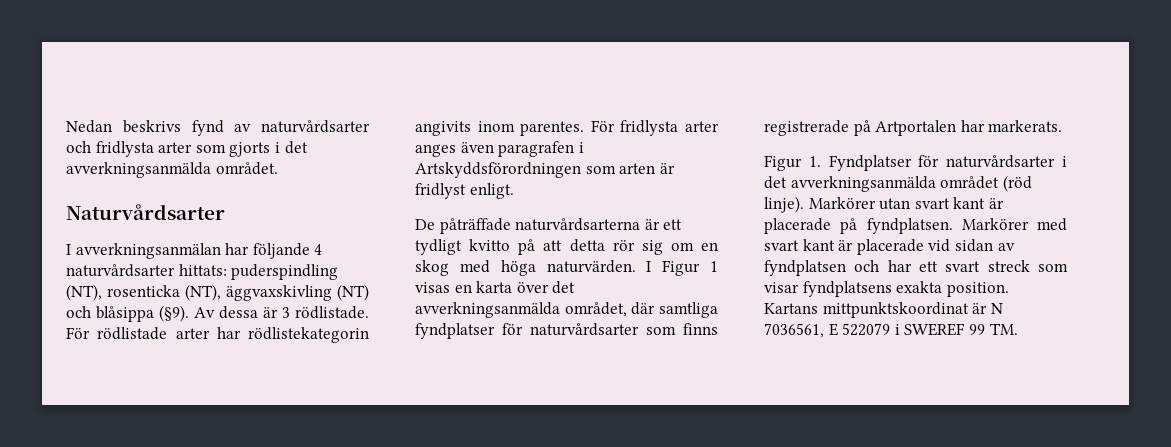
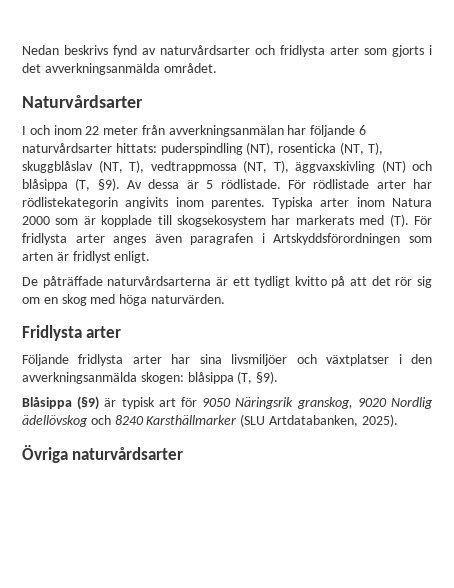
(71, 249) none -> [29,125,165,135] och inom 22 meter från
[314,244,323,255] 4 -> [359,125,367,135] 6
[185,284,221,301] (NT), -> [339,142,383,155] [22,160,289,173] (NT, T), skuggblåslav (NT, T), vedtrappmossa (NT, T),
[159,305,189,322] (§9). -> [75,178,120,191] (T, §9).
[282,307,290,318] 3 -> [206,180,214,189] 5
(585, 128) none -> [272,197,432,209] [22,214,409,227] Typiska arter inom Natura 2000 som är kopplade till skogsekosystem har markerats med (T).
[569,239,605,252] detta -> [371,276,391,286] det
[646,260,718,276] [415,281,576,294] [415,302,718,318] [415,323,718,339] [764,120,1063,136] [764,155,1067,171] [764,175,1032,192] [764,196,1004,213] [764,218,1067,234] [764,239,1015,255] [764,260,1068,276] [764,281,1009,297] [764,302,1003,318] [764,323,1018,338] I Figur 1 visas en karta över det avverkningsanmälda området, där samtliga fyndplatser för naturvårdsarter som finns registrerade på Artportalen har markerats. // Figur 1. Fyndplatser för naturvårdsarter i det avverkningsanmälda området (röd linje). Markörer utan svart kant är placerade på fyndplatsen. Markörer med svart kant är placerade vid sidan av fyndplatsen och har ett svart streck som visar fyndplatsens exakta position. Kartans mittpunktskoordinat är N 7036561, E 522079 i SWEREF 99 TM. -> [22,325,122,341] [22,354,433,366] [22,371,279,384] [22,396,433,410] [22,414,398,427] [22,445,184,463] // Fridlysta arter // Följande fridlysta arter har sina livsmiljöer och växtplatser i den avverkningsanmälda skogen: blåsippa (T, §9). // Blåsippa (§9) är typisk art för 9050 Näringsrik granskog, 9020 Nordlig ädellövskog och 8240 Karsthällmarker (SLU Artdatabanken, 2025). // Övriga naturvårdsarter

